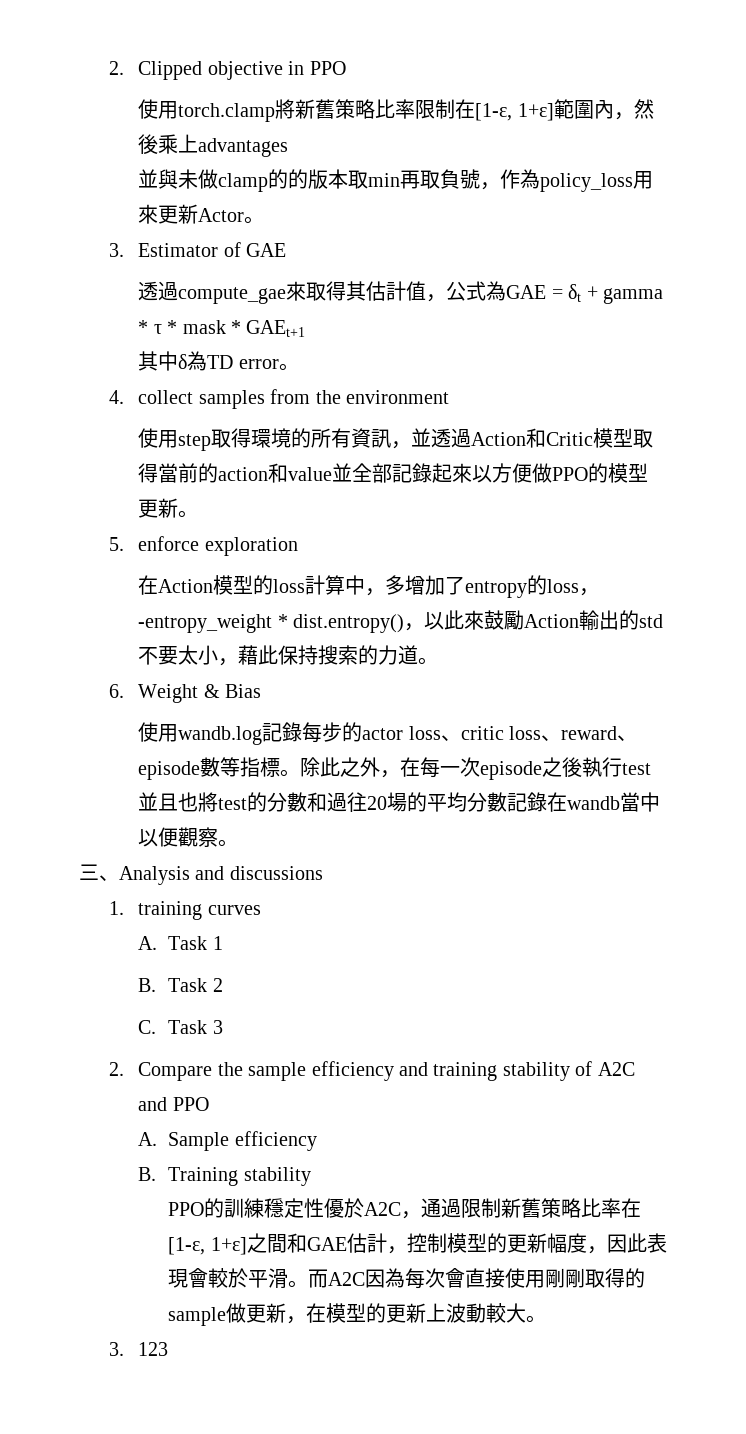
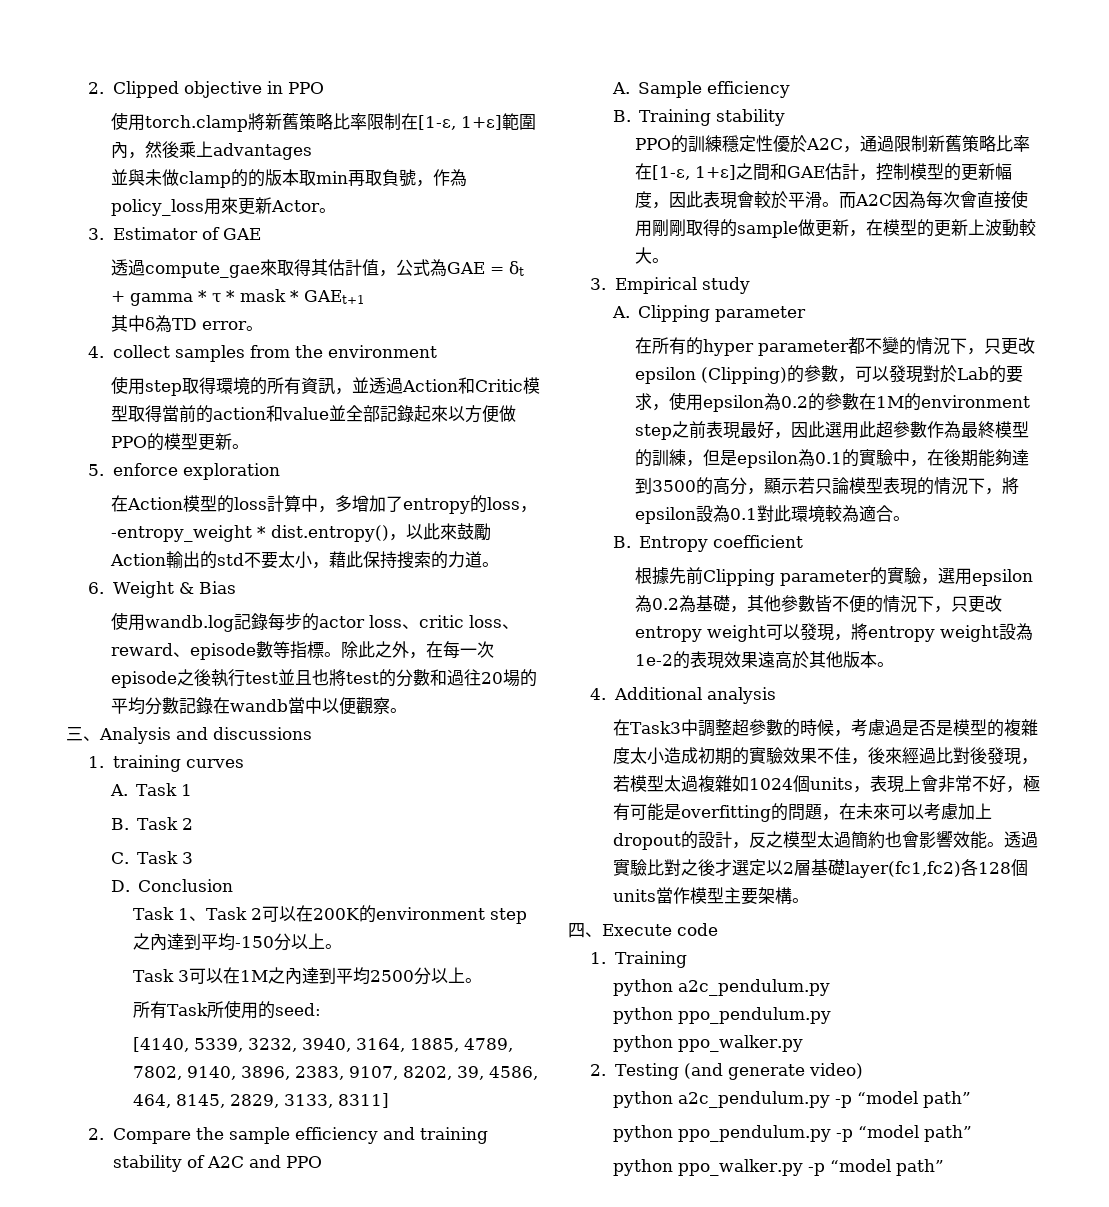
(223, 1027) none -> [110,879,234,892] [132,905,527,924] [132,933,342,951] [132,967,482,985] [132,1000,321,1019] [132,1037,513,1052] [132,1066,538,1080] [132,1093,389,1108] // D. Conclusion // Task 1、Task 2可以在200K的environment step之內達到平均-150分以上。 // Task 3可以在1M之內達到平均2500分以上。 // 所有Task所使用的seed: // [4140, 5339, 3232, 3940, 3164, 1885, 4789, 7802, 9140, 3896, 2383, 9107, 8202, 39, 4586, 464, 8145, 2829, 3133, 8311]
[138,1342,169,1356] 123 -> [614,277,750,294] [611,305,807,322] [634,336,1035,356] [634,365,1023,384] [634,392,1030,412] [634,421,1029,440] [634,449,1029,468] [634,477,1019,495] [634,505,910,524] [612,535,804,552] [634,567,1033,586] [634,595,1002,613] [634,623,1033,642] [634,651,894,669] [590,687,776,704] [612,719,1038,737] [612,747,1038,765] [612,775,1040,793] [612,803,992,822] [612,831,1038,850] [612,859,1028,878] [612,887,809,905] [568,923,718,938] [590,951,687,968] [612,979,830,996] [612,1007,831,1024] [612,1035,803,1052] [590,1063,863,1080] [612,1091,971,1108] [612,1125,972,1142] [612,1159,944,1176] Empirical study // A. Clipping parameter // 在所有的hyper parameter都不變的情況下，只更改epsilon (Clipping)的參數，可以發現對於Lab的要求，使用epsilon為0.2的參數在1M的environment step之前表現最好，因此選用此超參數作為最終模型的訓練，但是epsilon為0.1的實驗中，在後期能夠達到3500的高分，顯示若只論模型表現的情況下，將epsilon設為0.1對此環境較為適合。 // B. Entropy coefficient // 根據先前Clipping parameter的實驗，選用epsilon為0.2為基礎，其他參數皆不便的情況下，只更改entropy weight可以發現，將entropy weight設為1e-2的表現效果遠高於其他版本。 // 4. Additional analysis // 在Task3中調整超參數的時候，考慮過是否是模型的複雜度太小造成初期的實驗效果不佳，後來經過比對後發現，若模型太過複雜如1024個units，表現上會非常不好，極有可能是overfitting的問題，在未來可以考慮加上dropout的設計，反之模型太過簡約也會影響效能。透過實驗比對之後才選定以2層基礎layer(fc1,fc2)各128個units當作模型主要架構。 // 四、Execute code // 1. Training // python a2c_pendulum.py // python ppo_pendulum.py // python ppo_walker.py // 2. Testing (and generate video) // python a2c_pendulum.py -p “model path” // python ppo_pendulum.py -p “model path” // python ppo_walker.py -p “model path”

